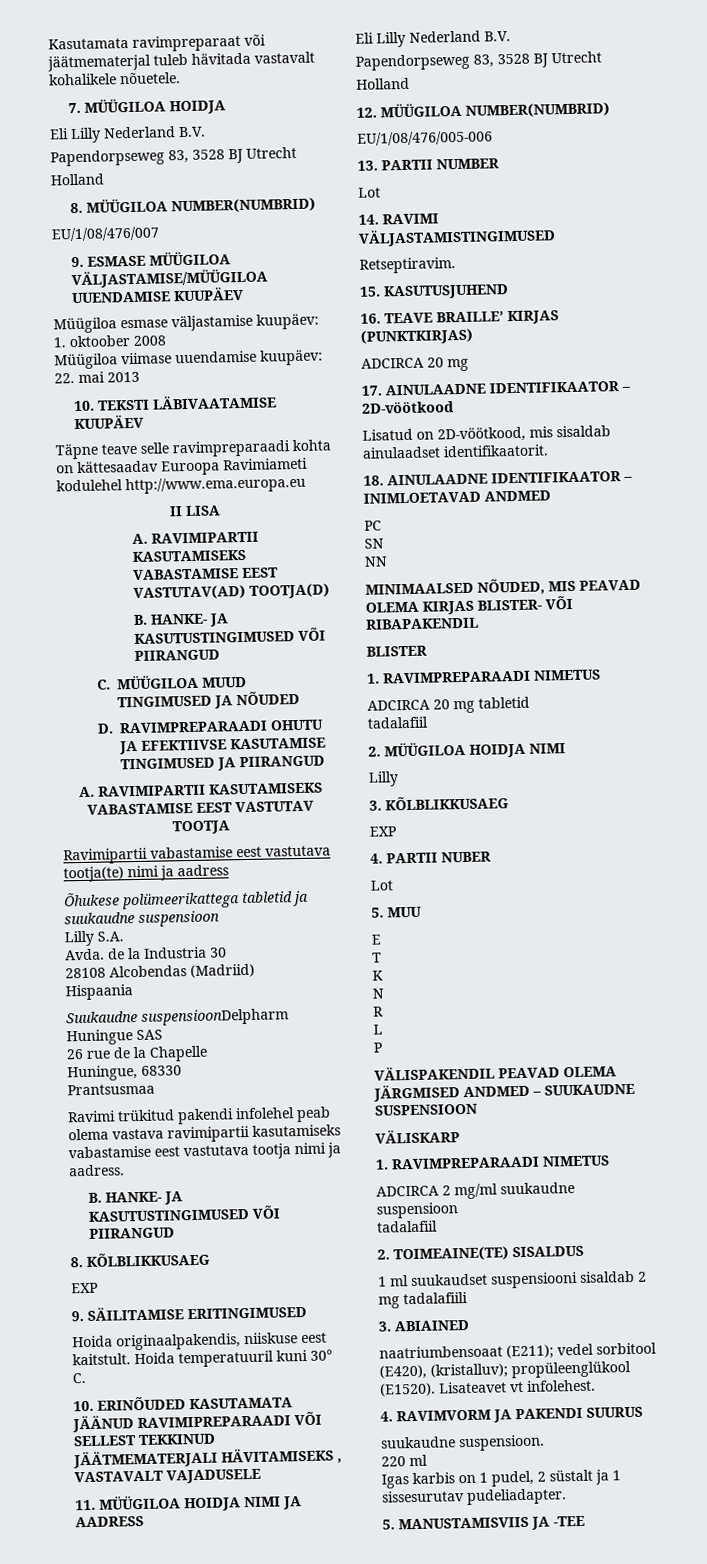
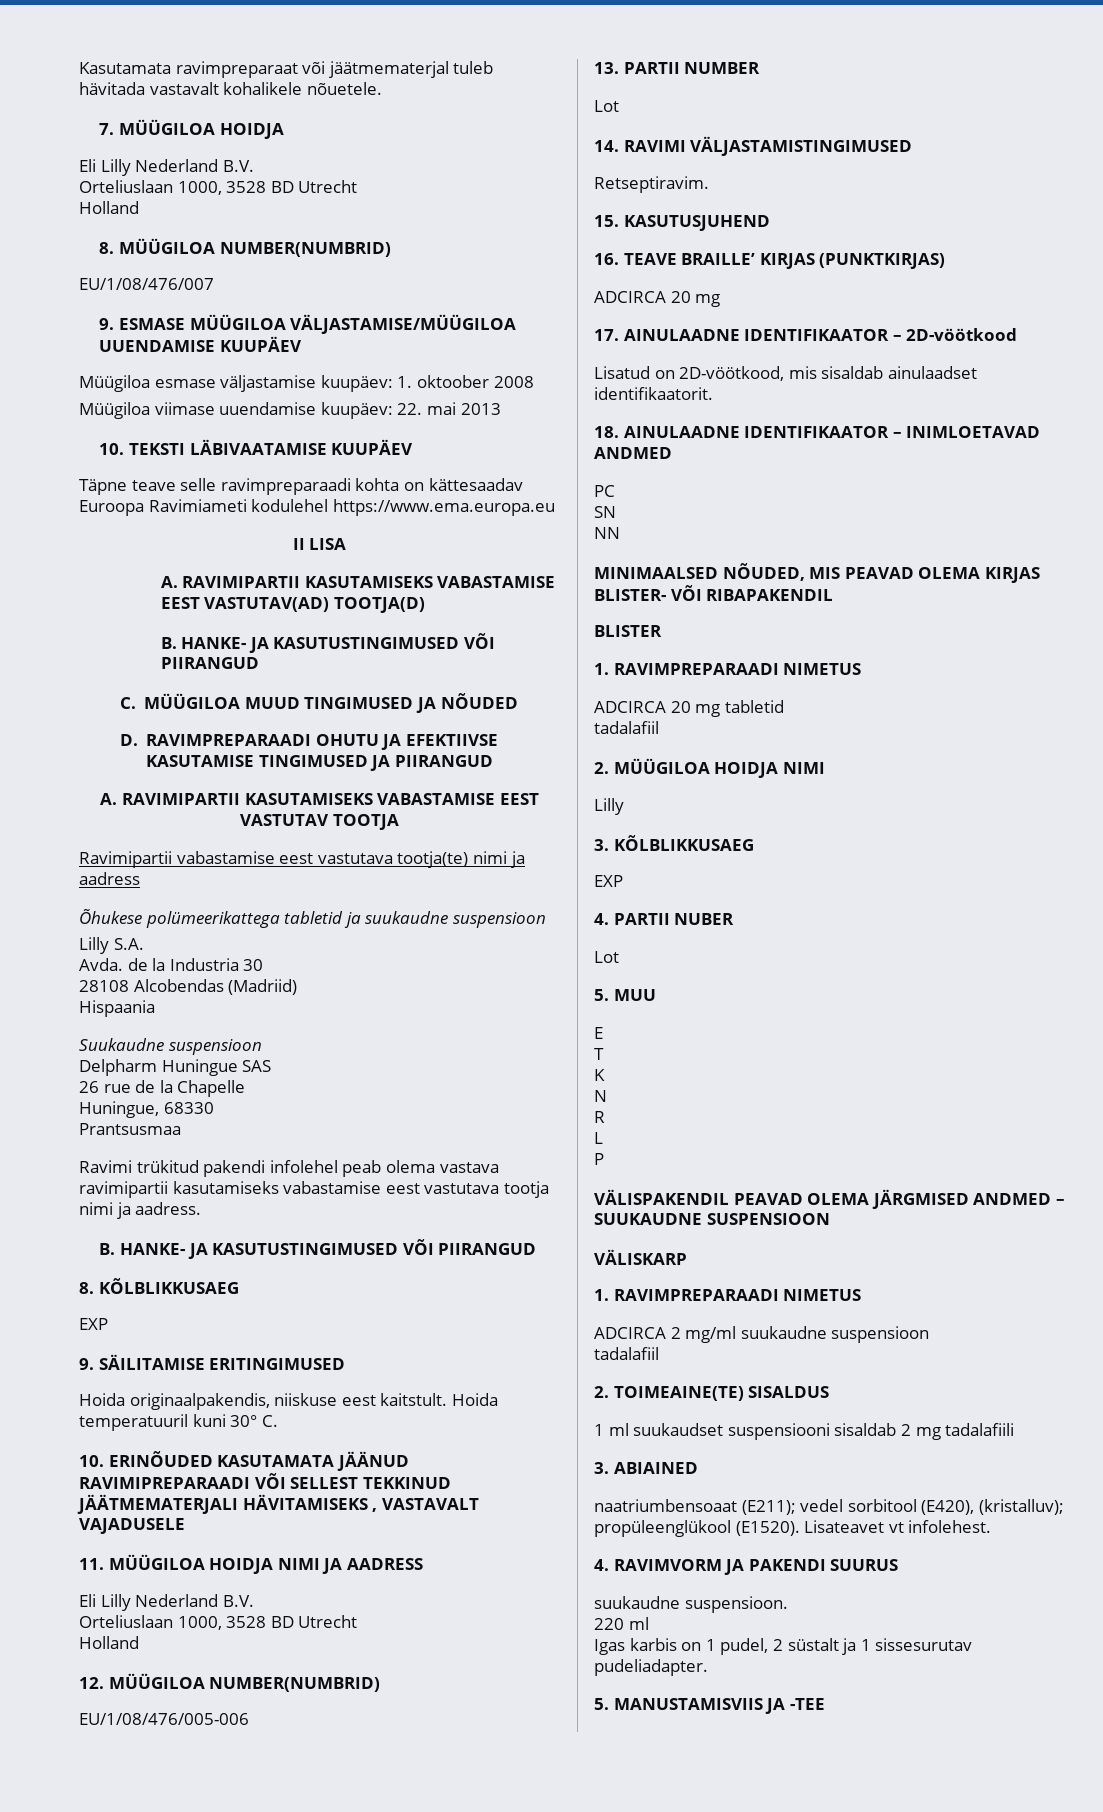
[50,148,243,167] Papendorpseweg 83, 3528 BJ -> [79,180,294,195] Orteliuslaan 1000, 3528 BD
[125,475,306,495] http://www.ema.europa.eu -> [332,499,555,516] https://www.ema.europa.eu
[141,1008,289,1026] suspensioonDelpharm -> [168,1039,262,1055] [79,1059,157,1076] suspensioon // Delpharm
[355,53,548,71] Papendorpseweg 83, 3528 BJ -> [79,1615,294,1630] Orteliuslaan 1000, 3528 BD

